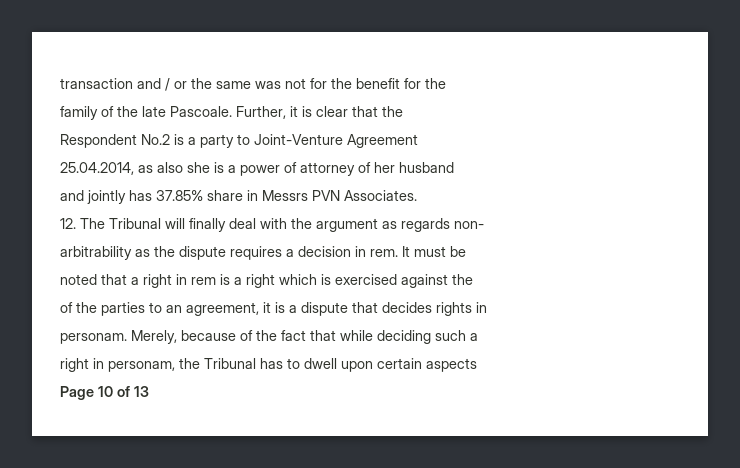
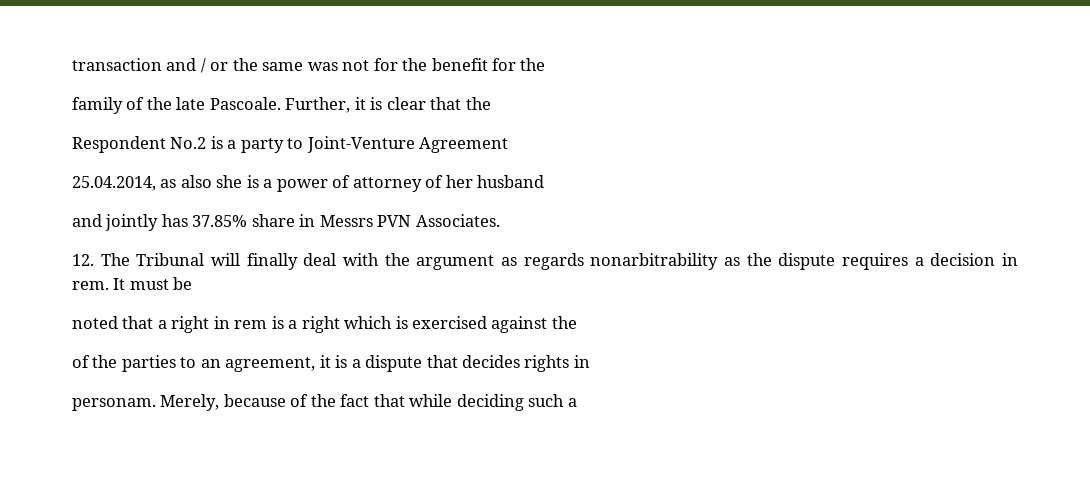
[454,221,484,229] [60,246,132,260] non- // arbitrability -> [590,253,719,270] nonarbitrability
[60,358,477,372] [60,386,149,400] // right in personam, the Tribunal has to dwell upon certain aspects // Page 10 of 13 -> (577, 402) none

